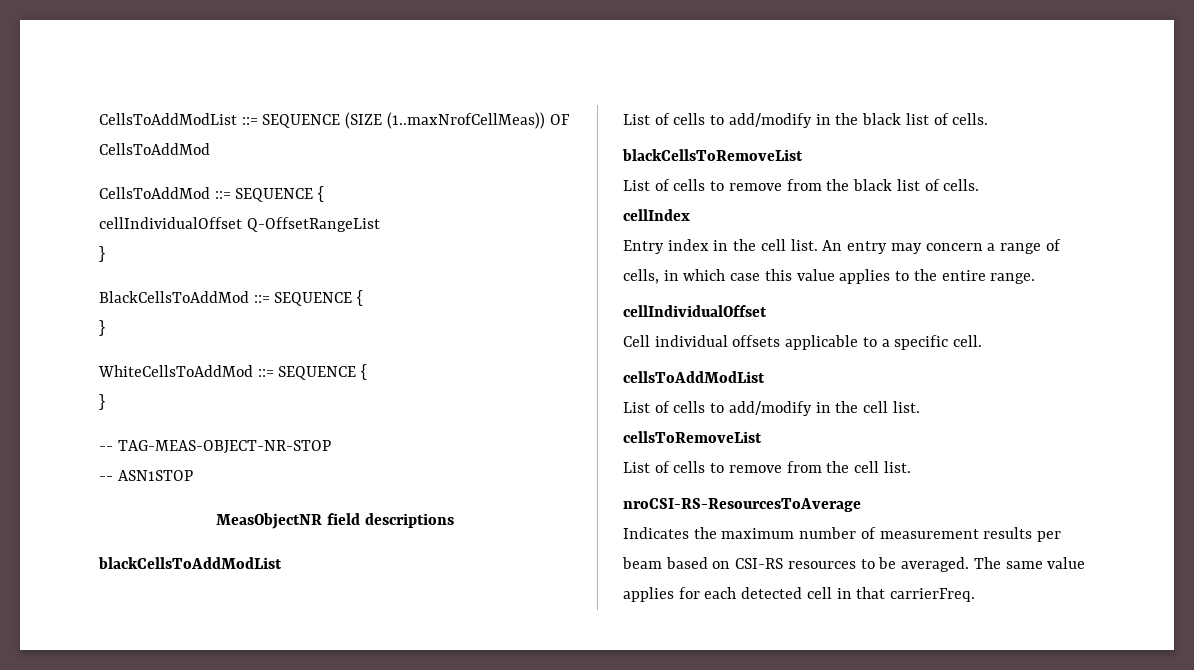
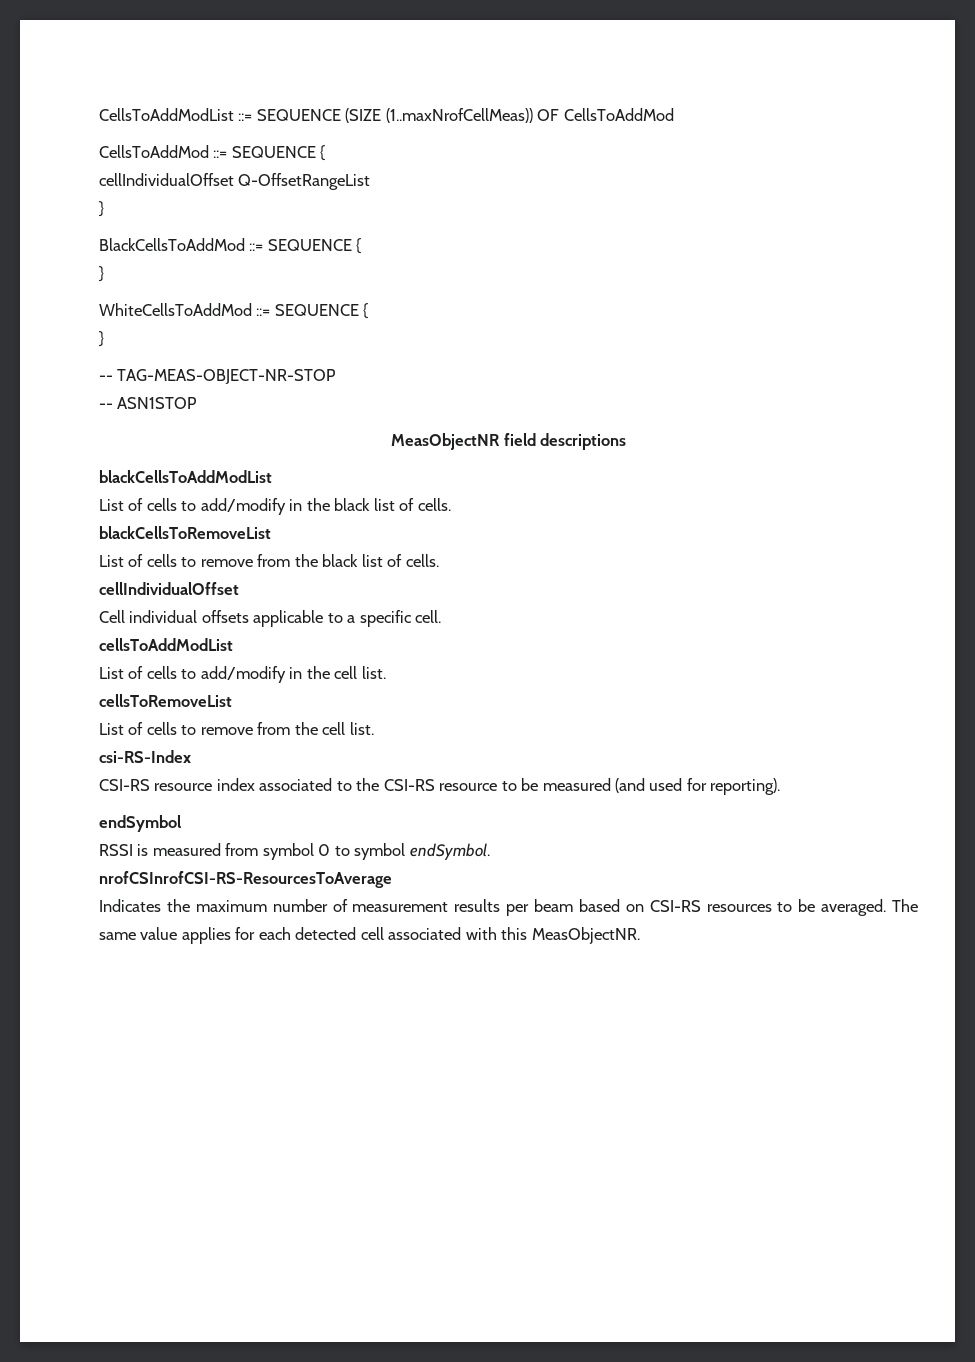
[623,209,690,221] [623,239,1061,254] [623,269,1036,284] // cellIndex // Entry index in the cell list. An entry may concern a range of cells, in which case this value applies to the entire range. -> (439, 560) none
[623,498,861,512] nroCSI-RS-ResourcesToAverage -> [99,750,191,763] [99,778,781,795] [99,815,181,832] [99,843,490,860] [99,871,392,888] csi-RS-Index // CSI-RS resource index associated to the CSI-RS resource to be measured (and used for reporting). // endSymbol // RSSI is measured from symbol 0 to symbol endSymbol. // nrofCSInrofCSI-RS-ResourcesToAverage
[836,587,976,602] in that carrierFreq. -> [388,927,640,944] associated with this MeasObjectNR.

